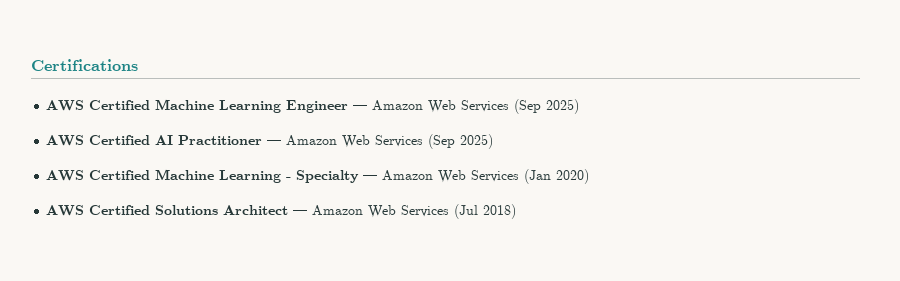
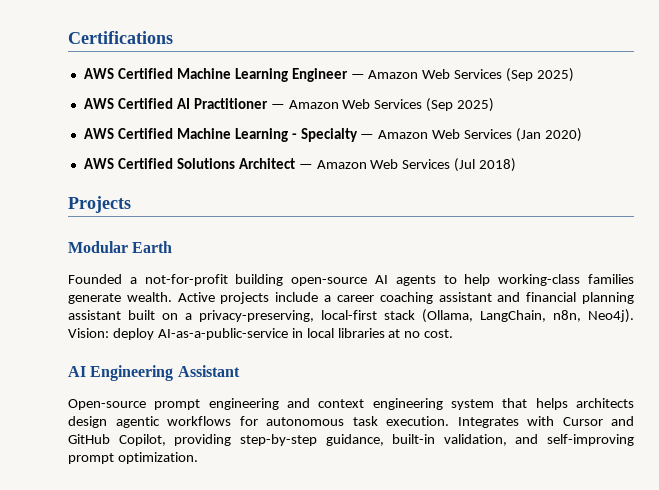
(517, 211) none -> [68,196,131,213] [68,241,173,253] [68,274,634,286] [68,292,634,304] [68,309,634,323] [68,328,454,340] [68,365,240,381] [68,398,634,410] [68,416,634,428] [68,434,634,446] [68,452,198,464] // Projects // Modular Earth // Founded a not-for-profit building open-source AI agents to help working-class families generate wealth. Active projects include a career coaching assistant and financial planning assistant built on a privacy-preserving, local-first stack (Ollama, LangChain, n8n, Neo4j). Vision: deploy AI-as-a-public-service in local libraries at no cost. // AI Engineering Assistant // Open-source prompt engineering and context engineering system that helps architects design agentic workflows for autonomous task execution. Integrates with Cursor and GitHub Copilot, providing step-by-step guidance, built-in validation, and self-improving prompt optimization.

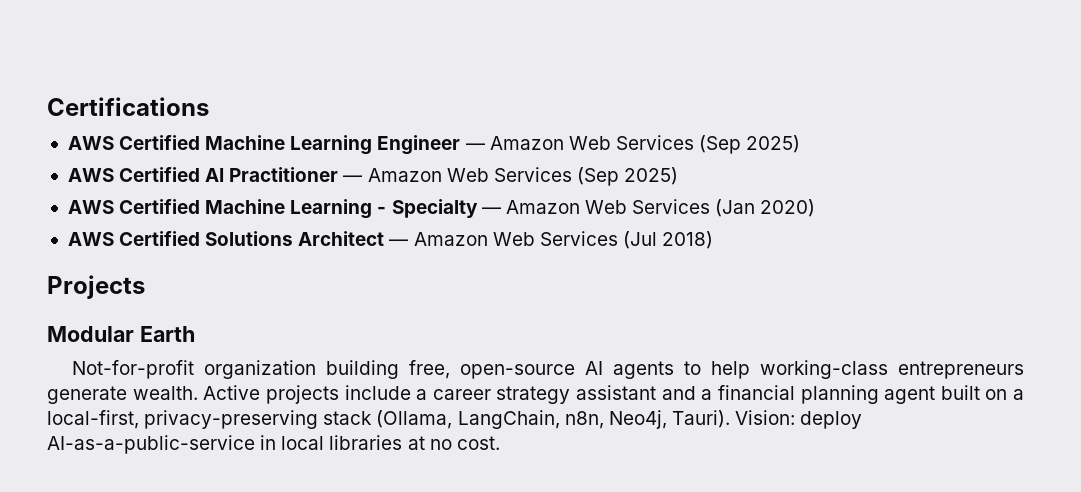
[68,274,284,286] Founded a not-for-profit building -> [72,360,451,379] Not-for-profit organization building free,
[588,274,634,284] families -> [898,361,1024,379] entrepreneurs
[379,292,433,304] coaching -> [496,386,571,404] strategy
(521, 297) none -> [701,389,713,400] a
[68,310,121,320] assistant -> [884,386,936,404] agent
[199,310,377,322] privacy-preserving, local-first -> [47,410,319,429] local-first, privacy-preserving
[588,309,634,323] Neo4j). -> [608,410,730,429] Neo4j, Tauri).
[68,365,240,381] [68,398,634,410] [68,416,634,428] [68,434,634,446] [68,452,198,464] // AI Engineering Assistant // Open-source prompt engineering and context engineering system that helps architects design agentic workflows for autonomous task execution. Integrates with Cursor and GitHub Copilot, providing step-by-step guidance, built-in validation, and self-improving prompt optimization. -> (500, 443) none

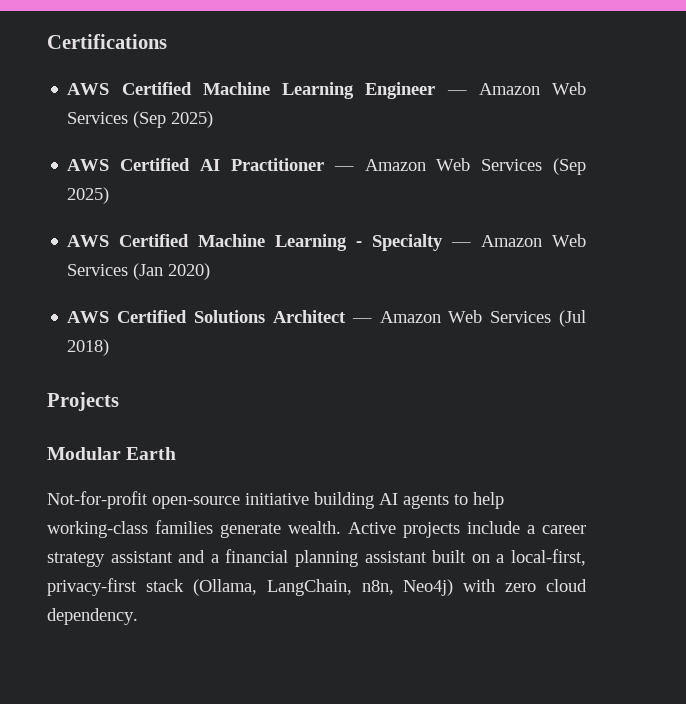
[204,360,576,379] organization building free, open-source -> [152,492,374,509] open-source initiative building
[898,361,1024,379] entrepreneurs -> [155,520,213,534] families
[884,386,936,404] agent -> [364,551,427,563] assistant
[144,410,319,429] privacy-preserving -> [47,578,137,596] privacy-first
[608,410,863,429] [47,435,500,454] Neo4j, Tauri). Vision: deploy AI-as-a-public-service in local libraries at no cost. -> [403,579,587,596] [47,608,138,625] Neo4j) with zero cloud dependency.

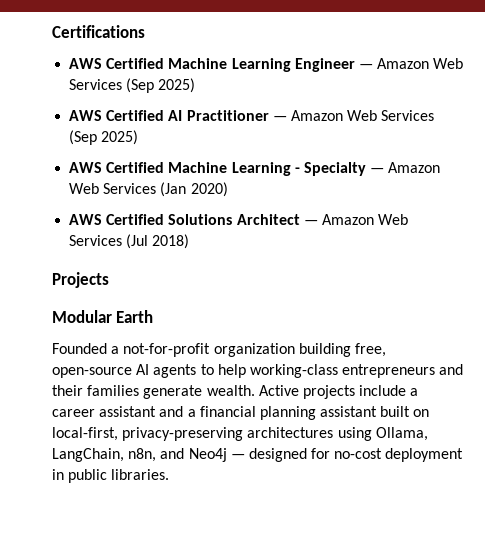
[47,491,374,509] Not-for-profit open-source initiative building -> [52,343,386,357] [52,367,132,378] Founded a not-for-profit organization building free, open-source
(148, 529) none -> [342,364,464,378] [52,385,83,396] entrepreneurs and their
[47,552,105,567] strategy -> (95, 413) none
[496,549,587,566] [47,578,587,596] [47,608,138,625] a local-first, privacy-first stack (Ollama, LangChain, n8n, Neo4j) with zero cloud dependency. -> [52,427,428,441] [52,448,464,462] [52,469,170,483] local-first, privacy-preserving architectures using Ollama, LangChain, n8n, and Neo4j — designed for no-cost deployment in public libraries.

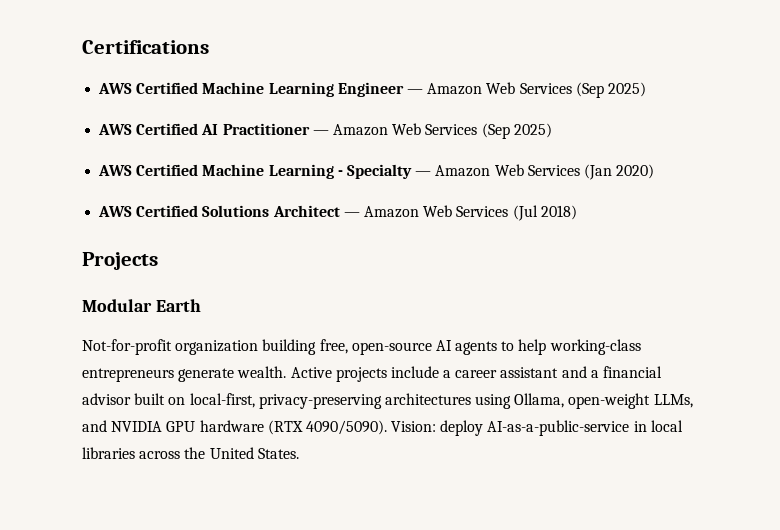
[52,343,211,357] Founded a not-for-profit -> [82,339,172,355] Not-for-profit
[439,364,464,375] [52,385,140,396] and their families -> (174, 375) none
[259,406,378,420] planning assistant -> [82,393,131,405] advisor
[52,448,464,462] [52,469,170,483] LangChain, n8n, and Neo4j — designed for no-cost deployment in public libraries. -> [568,393,693,409] [82,420,683,436] [82,447,299,459] open-weight LLMs, and NVIDIA GPU hardware (RTX 4090/5090). Vision: deploy AI-as-a-public-service in local libraries across the United States.

